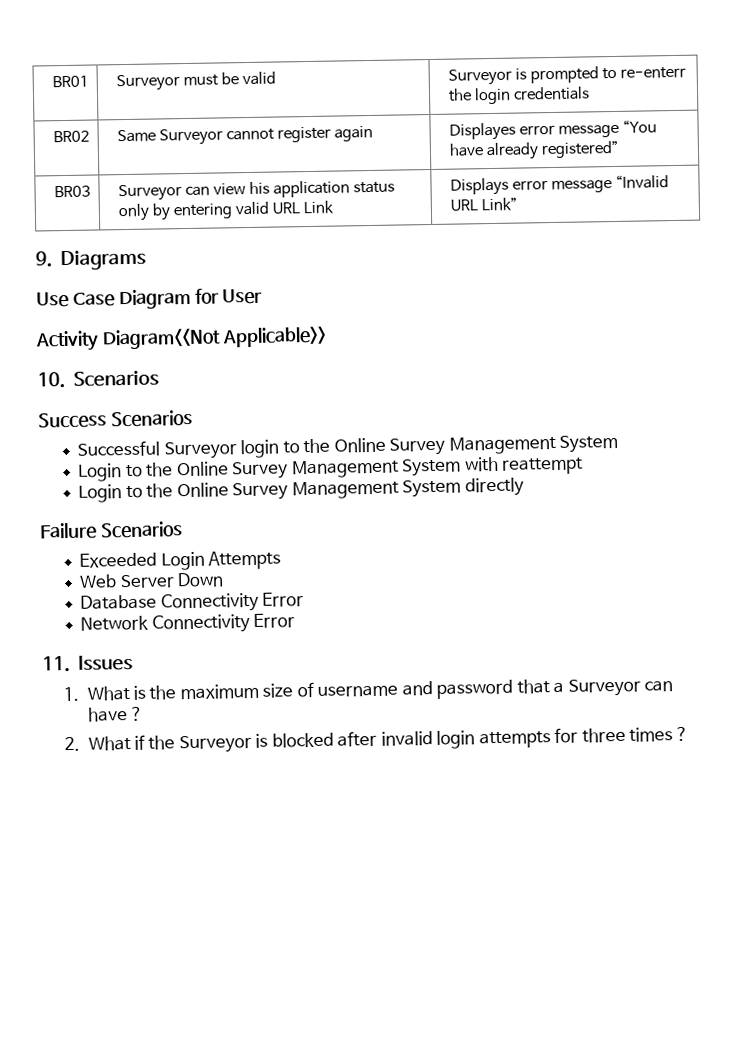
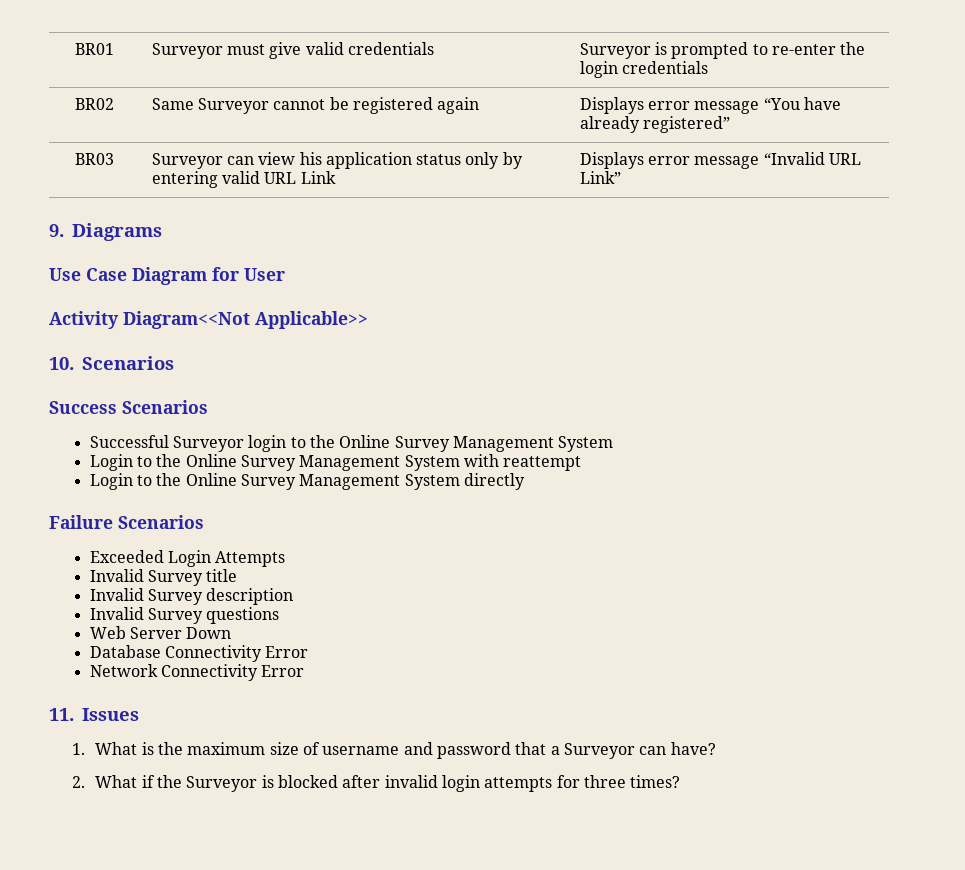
[221,71,277,86] be valid -> [269,42,434,59] give valid credentials
[620,66,687,79] re-enterr -> [771,44,836,55] re-enter
[277,126,332,143] register -> [329,97,433,114] be registered
[448,122,516,141] Displayes -> [579,97,644,114] Displays
(282, 560) none -> [89,569,238,586] [89,588,294,605] [89,607,280,624] // Invalid Survey title // Invalid Survey description // Invalid Survey questions
[87,706,144,722] have ? -> [670,742,716,755] have?
[629,726,689,742] times ? -> [630,775,681,788] times?

